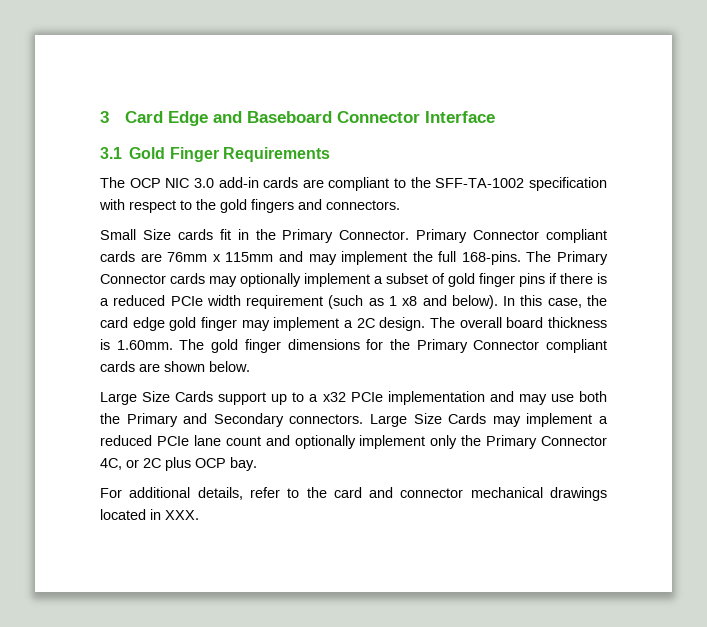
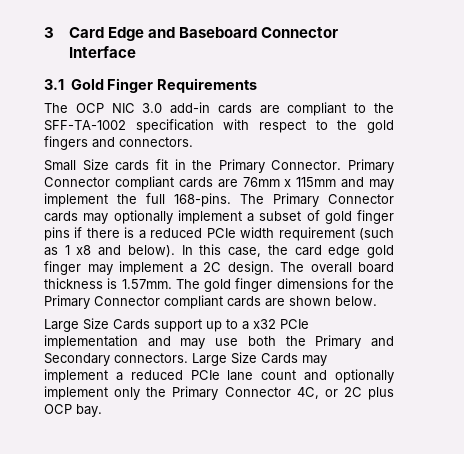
[116,340,173,350] 1.60mm. -> [121,279,172,289] 1.57mm.
[100,487,608,501] [100,509,199,520] // For additional details, refer to the card and connector mechanical drawings located in XXX. -> (102, 410) none

